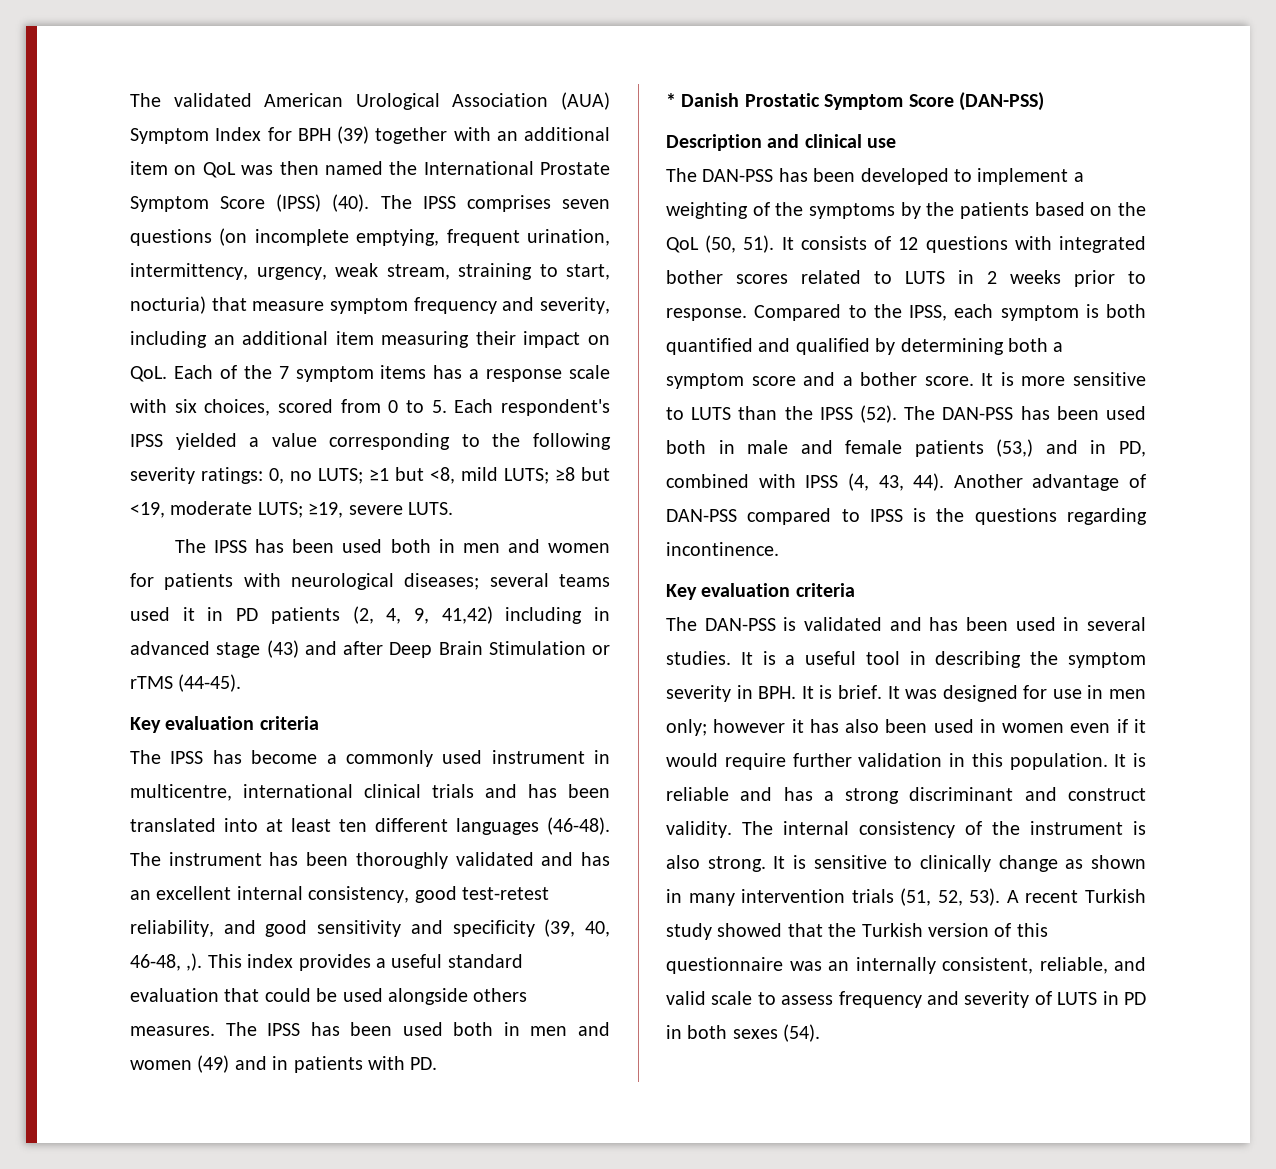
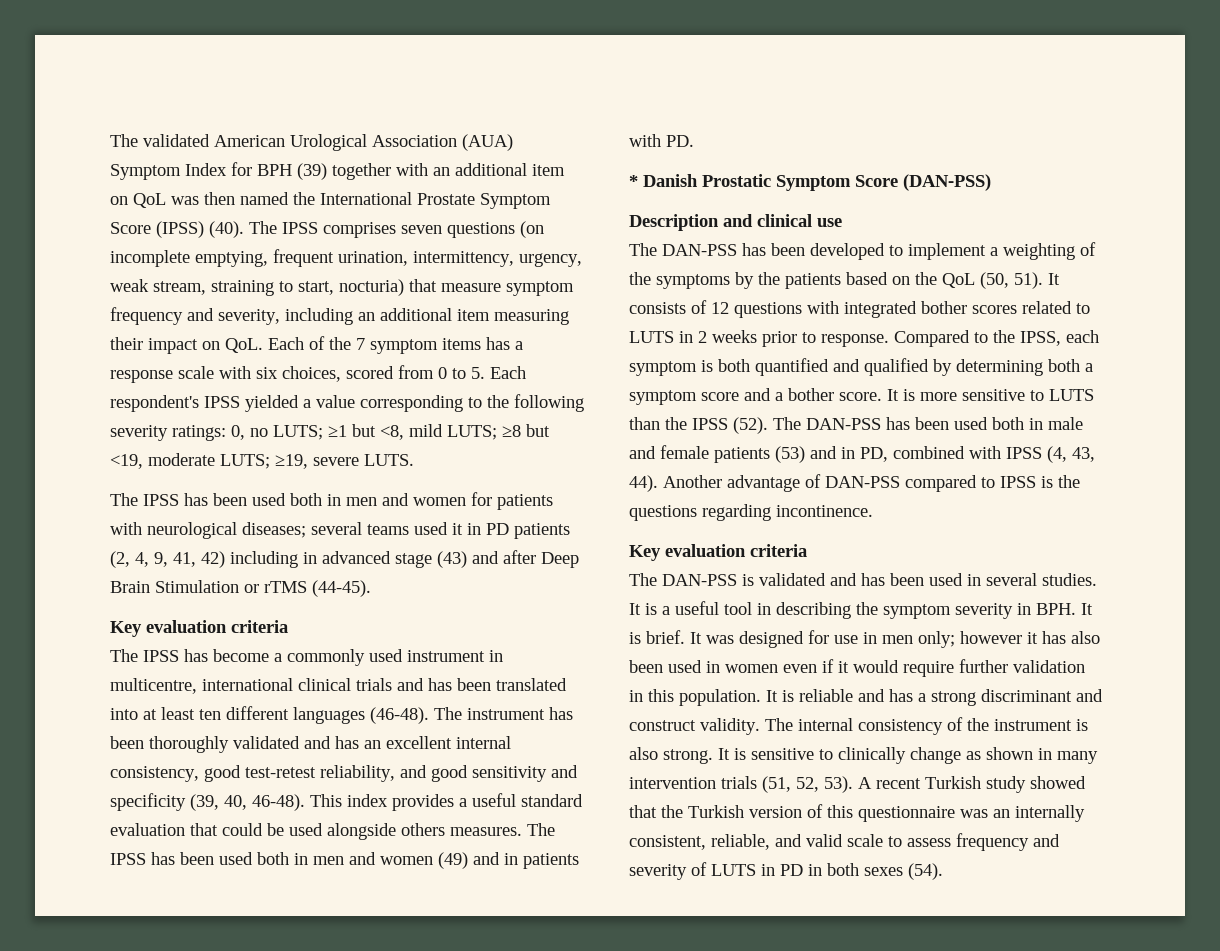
[441,606,493,624] 41,42) -> [173,551,225,568] 41, 42)
[130,953,203,971] 46-48, ,). -> [252,794,305,811] 46-48).
[996,439,1034,457] (53,) -> [775,446,805,463] (53)

